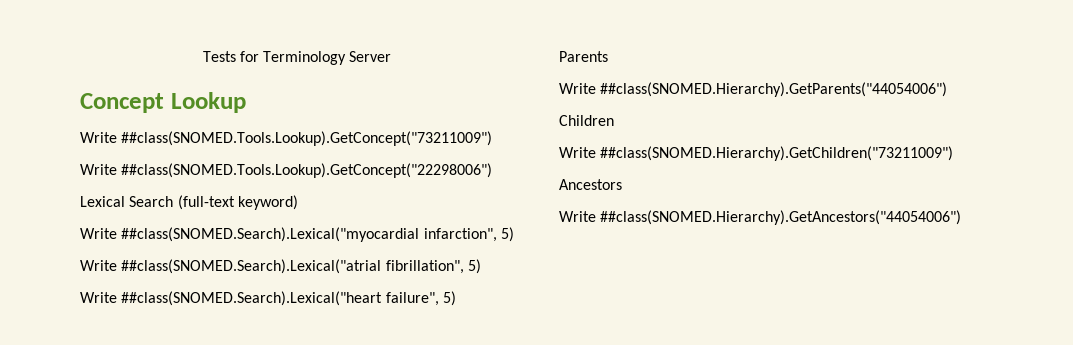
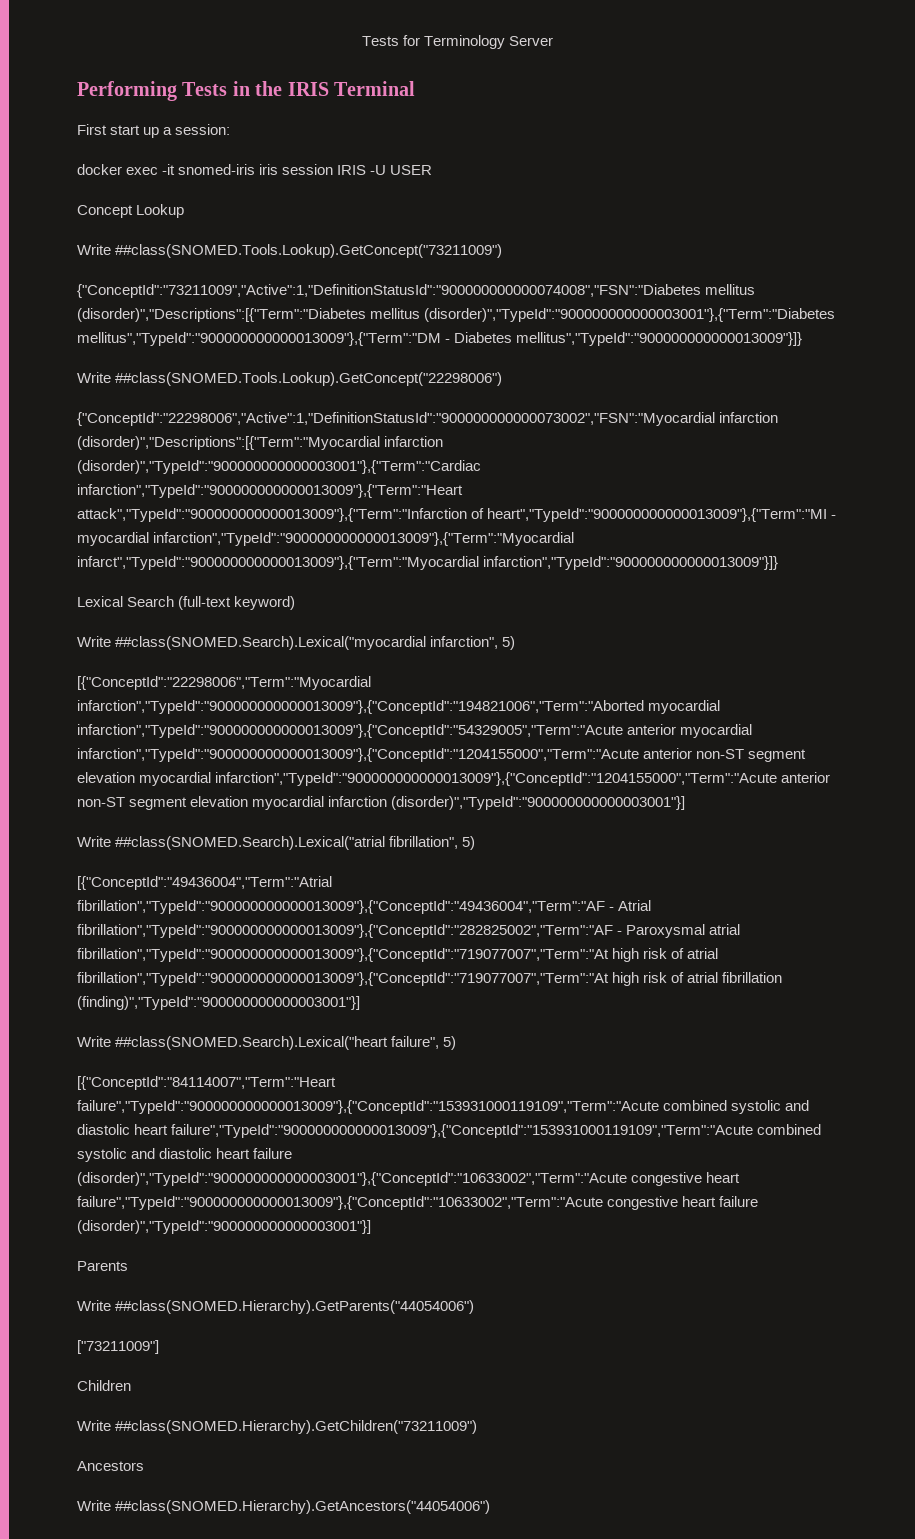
[80,92,246,113] [80,131,493,146] [80,163,493,178] Concept Lookup // Write ##class(SNOMED.Tools.Lookup).GetConcept("73211009") // Write ##class(SNOMED.Tools.Lookup).GetConcept("22298006") -> [77,81,415,101] [77,124,231,138] [77,164,433,175] [77,204,185,218] [77,244,503,258] [77,284,756,298] [77,308,836,322] [77,332,803,346] [77,372,503,386] [77,412,779,426] [77,436,444,450] [77,460,481,474] [77,484,463,498] [77,508,837,522] [77,532,575,546] [77,556,779,570] Performing Tests in the IRIS Terminal // First start up a session: // docker exec -it snomed-iris iris session IRIS -U USER // Concept Lookup // Write ##class(SNOMED.Tools.Lookup).GetConcept("73211009") // {"ConceptId":"73211009","Active":1,"DefinitionStatusId":"900000000000074008","FSN":"Diabetes mellitus (disorder)","Descriptions":[{"Term":"Diabetes mellitus (disorder)","TypeId":"900000000000003001"},{"Term":"Diabetes mellitus","TypeId":"900000000000013009"},{"Term":"DM - Diabetes mellitus","TypeId":"900000000000013009"}]} // Write ##class(SNOMED.Tools.Lookup).GetConcept("22298006") // {"ConceptId":"22298006","Active":1,"DefinitionStatusId":"900000000000073002","FSN":"Myocardial infarction (disorder)","Descriptions":[{"Term":"Myocardial infarction (disorder)","TypeId":"900000000000003001"},{"Term":"Cardiac infarction","TypeId":"900000000000013009"},{"Term":"Heart attack","TypeId":"900000000000013009"},{"Term":"Infarction of heart","TypeId":"900000000000013009"},{"Term":"MI - myocardial infarction","TypeId":"900000000000013009"},{"Term":"Myocardial infarct","TypeId":"900000000000013009"},{"Term":"Myocardial infarction","TypeId":"900000000000013009"}]}
[80,259,481,274] [80,291,456,306] Write ##class(SNOMED.Search).Lexical("atrial fibrillation", 5) // Write ##class(SNOMED.Search).Lexical("heart failure", 5) -> [77,676,371,690] [77,700,721,714] [77,724,753,738] [77,748,807,762] [77,772,831,786] [77,796,686,810] [77,836,476,850] [77,876,332,890] [77,900,652,914] [77,924,741,938] [77,948,719,962] [77,972,783,986] [77,996,360,1010] [77,1036,457,1050] [77,1076,336,1090] [77,1100,810,1114] [77,1124,822,1138] [77,1148,293,1162] [77,1172,741,1186] [77,1196,759,1210] [77,1220,371,1234] [{"ConceptId":"22298006","Term":"Myocardial infarction","TypeId":"900000000000013009"},{"ConceptId":"194821006","Term":"Aborted myocardial infarction","TypeId":"900000000000013009"},{"ConceptId":"54329005","Term":"Acute anterior myocardial infarction","TypeId":"900000000000013009"},{"ConceptId":"1204155000","Term":"Acute anterior non-ST segment elevation myocardial infarction","TypeId":"900000000000013009"},{"ConceptId":"1204155000","Term":"Acute anterior non-ST segment elevation myocardial infarction (disorder)","TypeId":"900000000000003001"}] // Write ##class(SNOMED.Search).Lexical("atrial fibrillation", 5) // [{"ConceptId":"49436004","Term":"Atrial fibrillation","TypeId":"900000000000013009"},{"ConceptId":"49436004","Term":"AF - Atrial fibrillation","TypeId":"900000000000013009"},{"ConceptId":"282825002","Term":"AF - Paroxysmal atrial fibrillation","TypeId":"900000000000013009"},{"ConceptId":"719077007","Term":"At high risk of atrial fibrillation","TypeId":"900000000000013009"},{"ConceptId":"719077007","Term":"At high risk of atrial fibrillation (finding)","TypeId":"900000000000003001"}] // Write ##class(SNOMED.Search).Lexical("heart failure", 5) // [{"ConceptId":"84114007","Term":"Heart failure","TypeId":"900000000000013009"},{"ConceptId":"153931000119109","Term":"Acute combined systolic and diastolic heart failure","TypeId":"900000000000013009"},{"ConceptId":"153931000119109","Term":"Acute combined systolic and diastolic heart failure (disorder)","TypeId":"900000000000003001"},{"ConceptId":"10633002","Term":"Acute congestive heart failure","TypeId":"900000000000013009"},{"ConceptId":"10633002","Term":"Acute congestive heart failure (disorder)","TypeId":"900000000000003001"}]
(948, 89) none -> [77,1340,159,1354] // ["73211009"]

